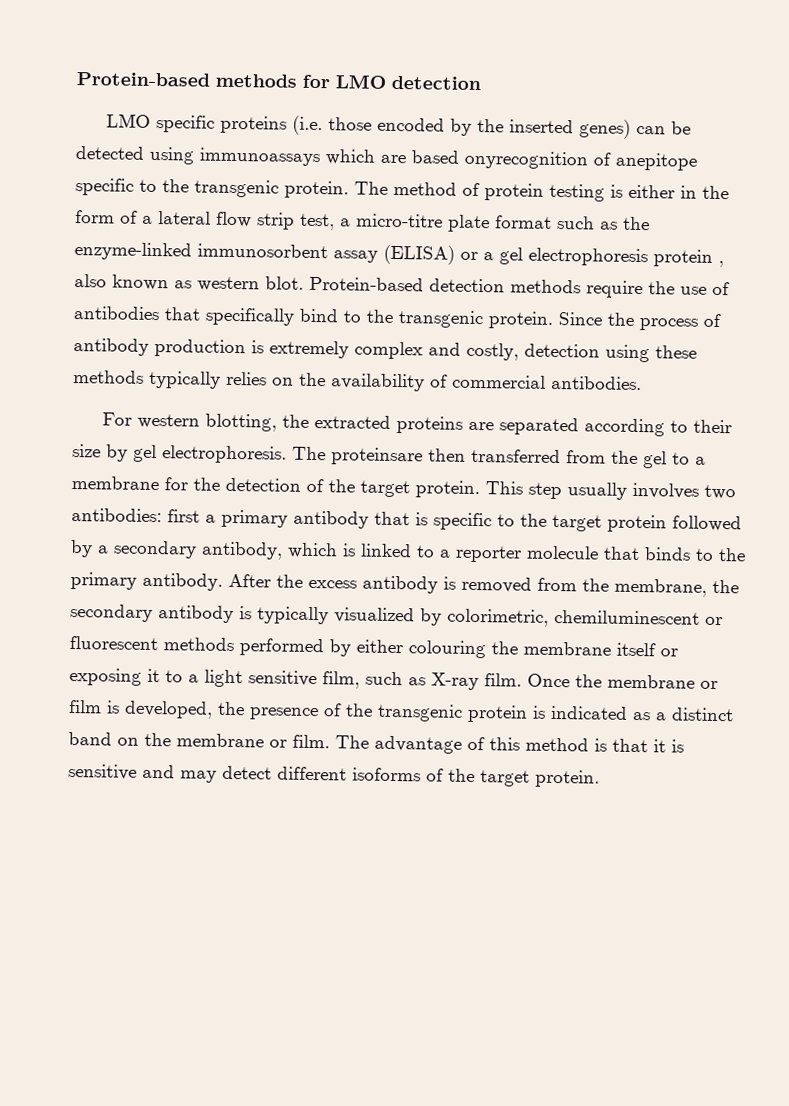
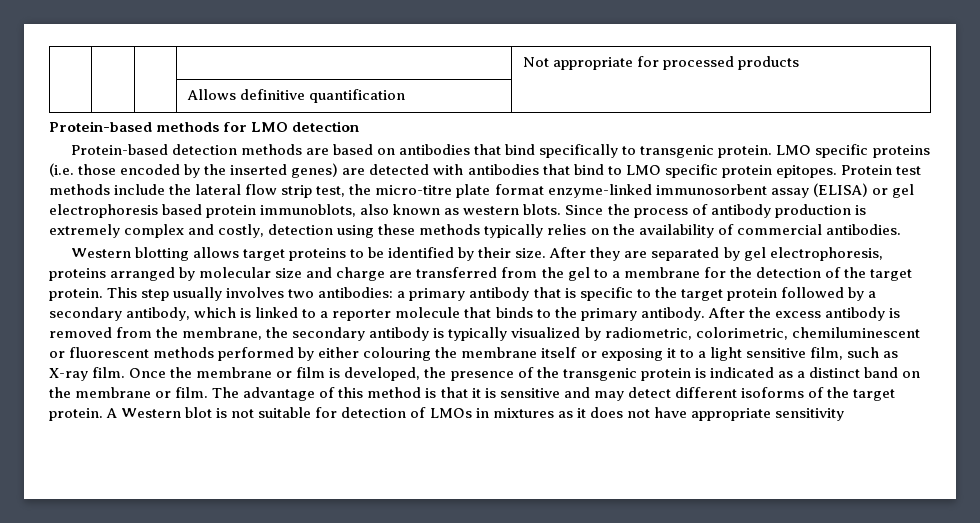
(76, 79) none -> [522,56,799,70] [186,89,405,103] | | | | Not appropriate for processed products // | | | Allows definitive quantification | //
(481, 83) none -> [70,144,773,158] Protein-based detection methods are based on antibodies that bind specifically to transgenic protein.
[635,121,691,135] [75,146,697,171] [75,178,729,202] [75,210,153,224] can be detected using immunoassays which are based onyrecognition of anepitope specific to the transgenic protein. The method of protein testing is either in the form of a -> [342,164,921,178] [49,184,192,195] are detected with antibodies that bind to LMO specific protein epitopes. Protein test methods include the
[340,218,351,227] a -> [349,184,372,195] the
[557,215,650,231] such as the -> (544, 189) none
[483,252,494,261] a -> (888, 191) none
[653,249,724,268] protein , -> [162,204,357,218] based protein immunoblots,
[265,276,730,299] [73,306,553,329] blot. Protein-based detection methods require the use of antibodies that specifically bind to the transgenic protein. -> [523,204,562,215] blots.
[101,412,732,437] [72,443,466,466] For western blotting, the extracted proteins are separated according to their size by gel electrophoresis. The proteinsare then -> [70,247,883,261] [49,267,413,281] Western blotting allows target proteins to be identified by their size. After they are separated by gel electrophoresis, proteins arranged by molecular size and charge are
[167,509,200,523] first -> (394, 292) none
(442, 617) none -> [604,327,692,340] radiometric,
(600, 778) none -> [106,407,844,421] A Western blot is not suitable for detection of LMOs in mixtures as it does not have appropriate sensitivity

